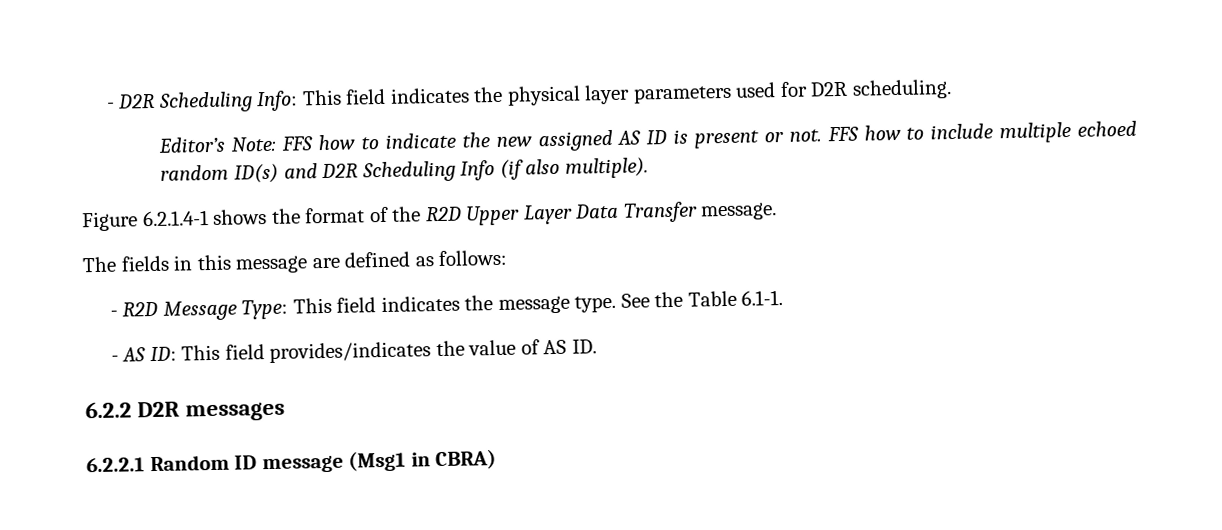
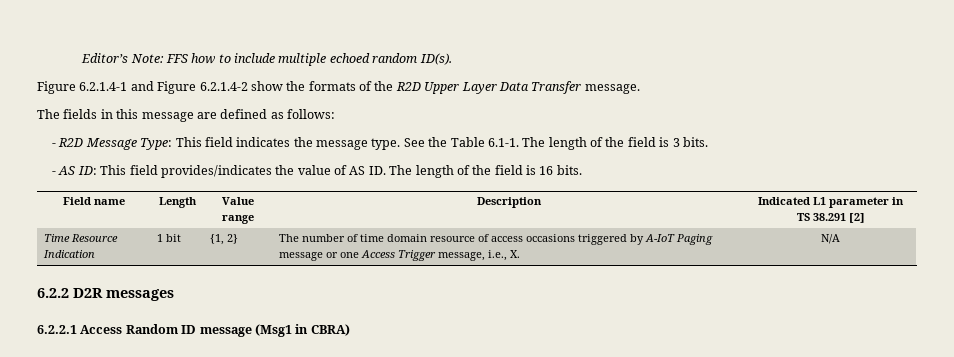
[106,79,952,113] - D2R Scheduling Info: This field indicates the physical layer parameters used for D2R scheduling. // -> (81, 58) none
[384,120,1137,152] [160,157,649,184] [81,207,366,232] indicate the new assigned AS ID is present or not. FFS how to include multiple echoed random ID(s) and D2R Scheduling Info (if also multiple). // Figure 6.2.1.4-1 shows the format -> [234,53,452,66] [37,81,356,94] include multiple echoed random ID(s). // Figure 6.2.1.4-1 and Figure 6.2.1.4-2 show the formats
(784, 297) none -> [522,137,708,150] The length of the field is 3 bits.
(597, 346) none -> [389,165,582,178] [63,197,125,205] [158,197,197,208] [222,197,254,205] [222,215,254,224] [476,197,542,208] [758,197,904,208] [796,213,865,223] [44,234,119,242] [43,250,96,258] [157,234,182,242] [210,234,239,245] [279,234,714,245] [279,250,521,261] [821,234,840,244] The length of the field is 16 bits. // Field name | Length | Value range | Description | Indicated L1 parameter in TS 38.291 [2] // Time Resource Indication | 1 bit | {1, 2} | The number of time domain resource of access occasions triggered by A-IoT Paging message or one Access Trigger message, i.e., X. | N/A
(145, 465) none -> [80,325,123,334] Access

